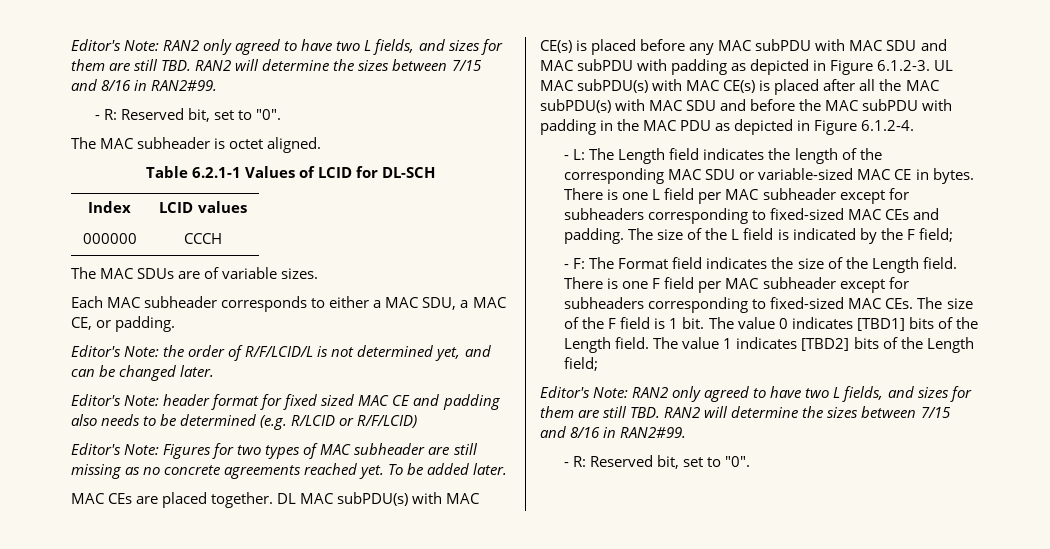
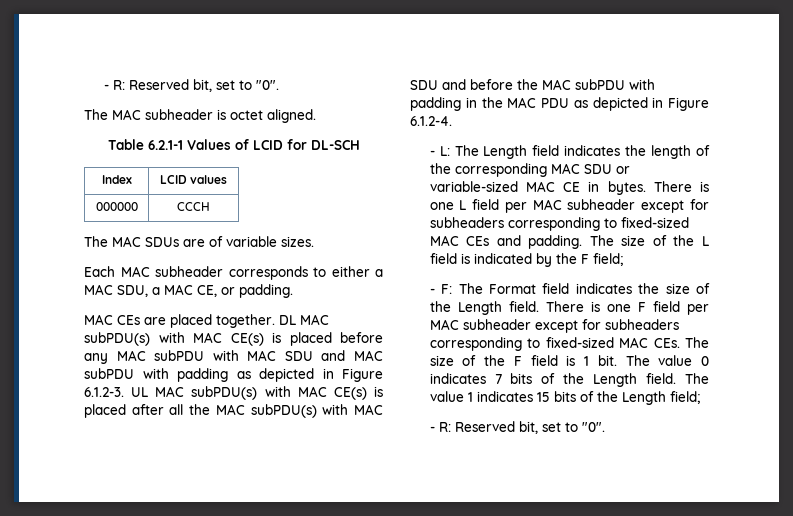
[71,39,503,55] [71,59,482,71] [71,79,218,91] Editor's Note: RAN2 only agreed to have two L fields, and sizes for them are still TBD. RAN2 will determine the sizes between 7/15 and 8/16 in RAN2#99. // -> (103, 87) none
[71,345,491,361] [71,365,215,381] [71,394,501,410] [71,414,418,430] [71,443,478,459] [71,463,508,479] // Editor's Note: the order of R/F/LCID/L is not determined yet, and can be changed later. // Editor's Note: header format for fixed sized MAC CE and padding also needs to be determined (e.g. R/LCID or R/F/LCID) // Editor's Note: Figures for two types of MAC subheader are still missing as no concrete agreements reached yet. To be added later. -> (293, 291) none
[856,318,905,331] [TBD1] -> [494,374,502,384] 7
[801,338,850,351] [TBD2] -> [536,392,550,402] 15
[540,386,972,402] [540,406,951,418] [540,426,687,438] // Editor's Note: RAN2 only agreed to have two L fields, and sizes for them are still TBD. RAN2 will determine the sizes between 7/15 and 8/16 in RAN2#99. -> (700, 397) none

